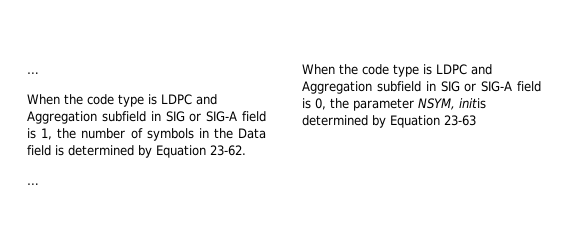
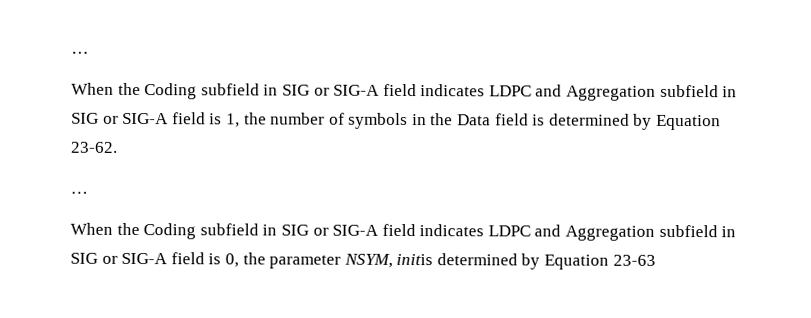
[27,72,39,74] [27,94,157,107] … // When the code type is -> [71,51,89,54] [71,82,486,100] … // When the Coding subfield in SIG or SIG-A field indicates
[362,64,432,77] code type is -> [143,223,485,240] Coding subfield in SIG or SIG-A field indicates

